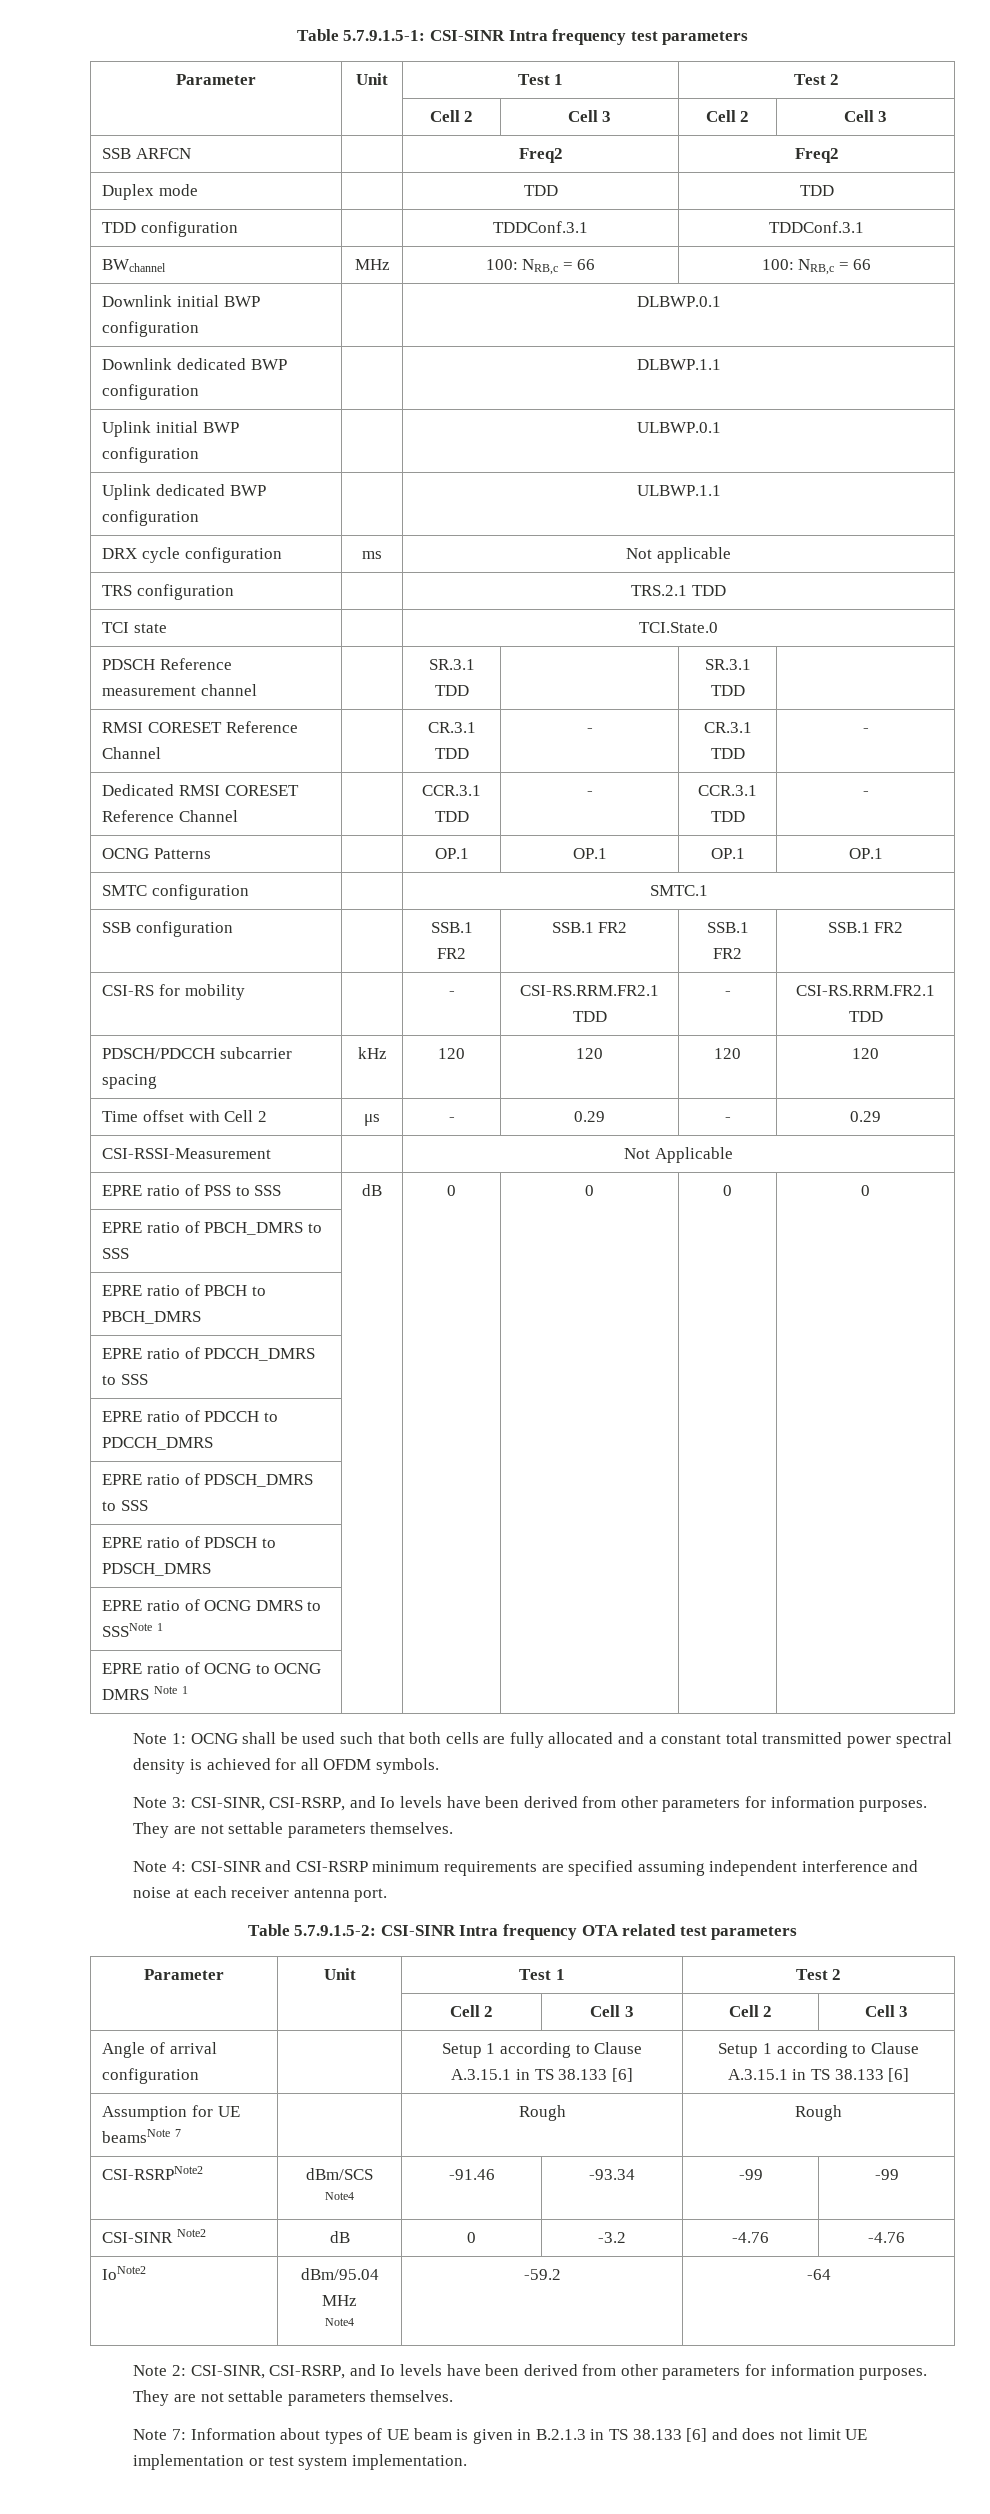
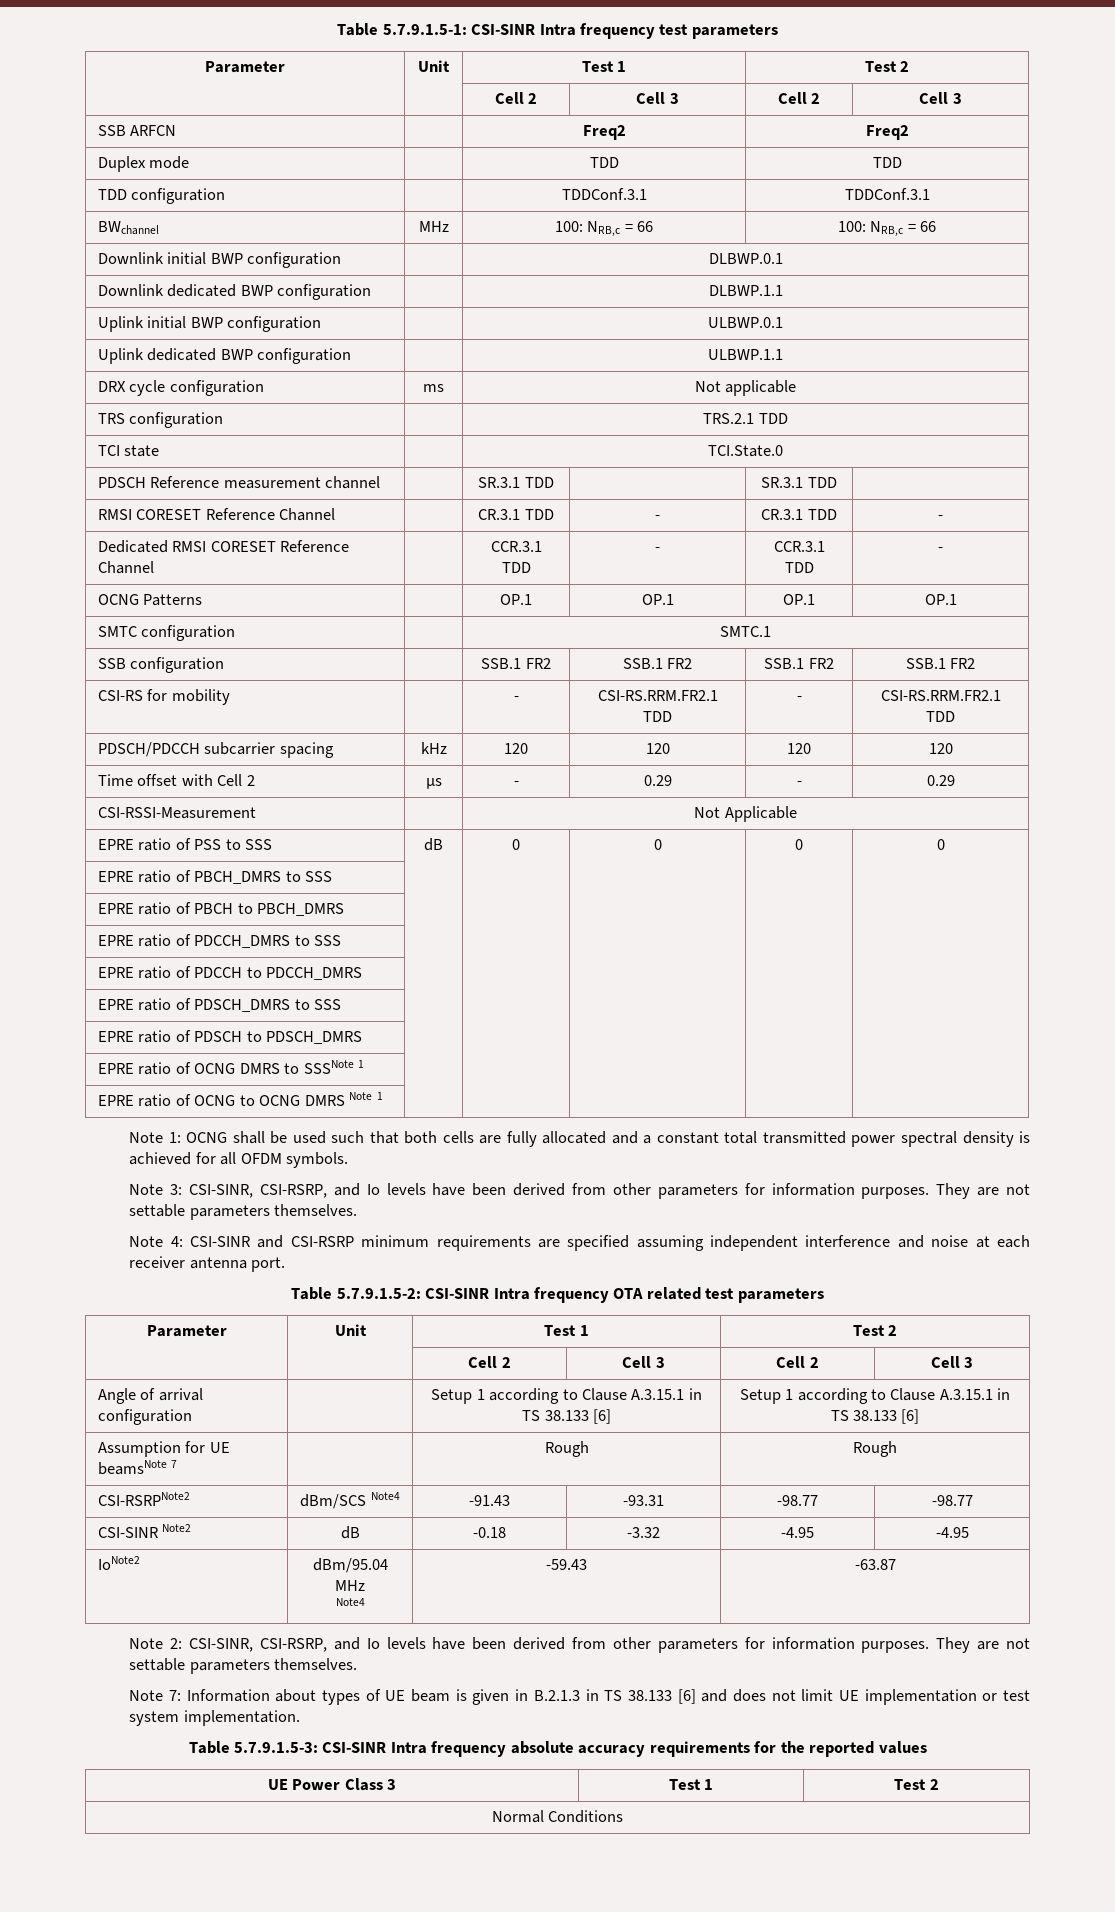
[448,2169,495,2180] [589,2169,635,2180] [738,2169,763,2180] [874,2169,899,2180] -91.46 | -93.34 | -99 | -99 -> [469,1495,510,1506] [623,1495,664,1506] [777,1495,818,1506] [931,1495,973,1506] -91.43 | -93.31 | -98.77 | -98.77
[467,2232,476,2243] [598,2232,626,2243] [732,2232,769,2243] [868,2232,905,2243] 0 | -3.2 | -4.76 | -4.76 -> [473,1527,506,1538] [627,1527,660,1538] [781,1527,814,1538] [935,1527,969,1538] -0.18 | -3.32 | -4.95 | -4.95
[523,2269,561,2280] [806,2269,831,2280] -59.2 | -64 -> [546,1559,587,1570] [854,1559,896,1570] -59.43 | -63.87
(467, 2462) none -> [188,1741,927,1757] [267,1778,397,1791] [668,1779,714,1790] [894,1779,939,1790] [491,1810,624,1823] // Table 5.7.9.1.5-3: CSI-SINR Intra frequency absolute accuracy requirements for the reported values // UE Power Class 3 | Test 1 | Test 2 // Normal Conditions

